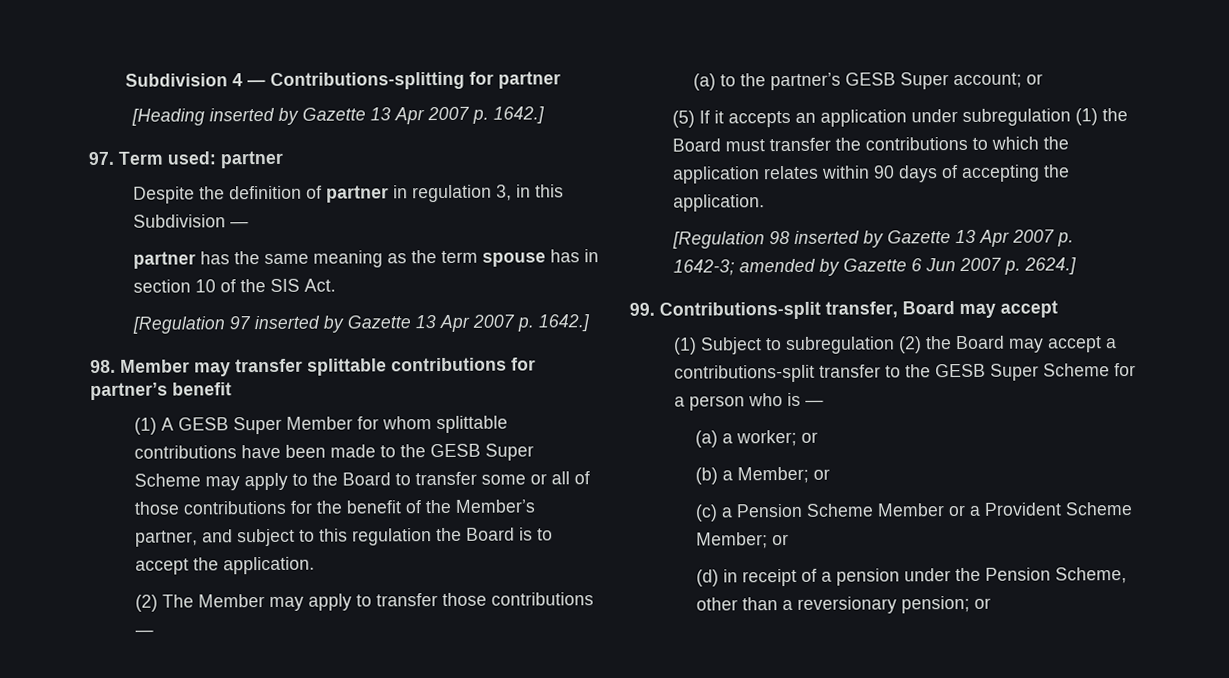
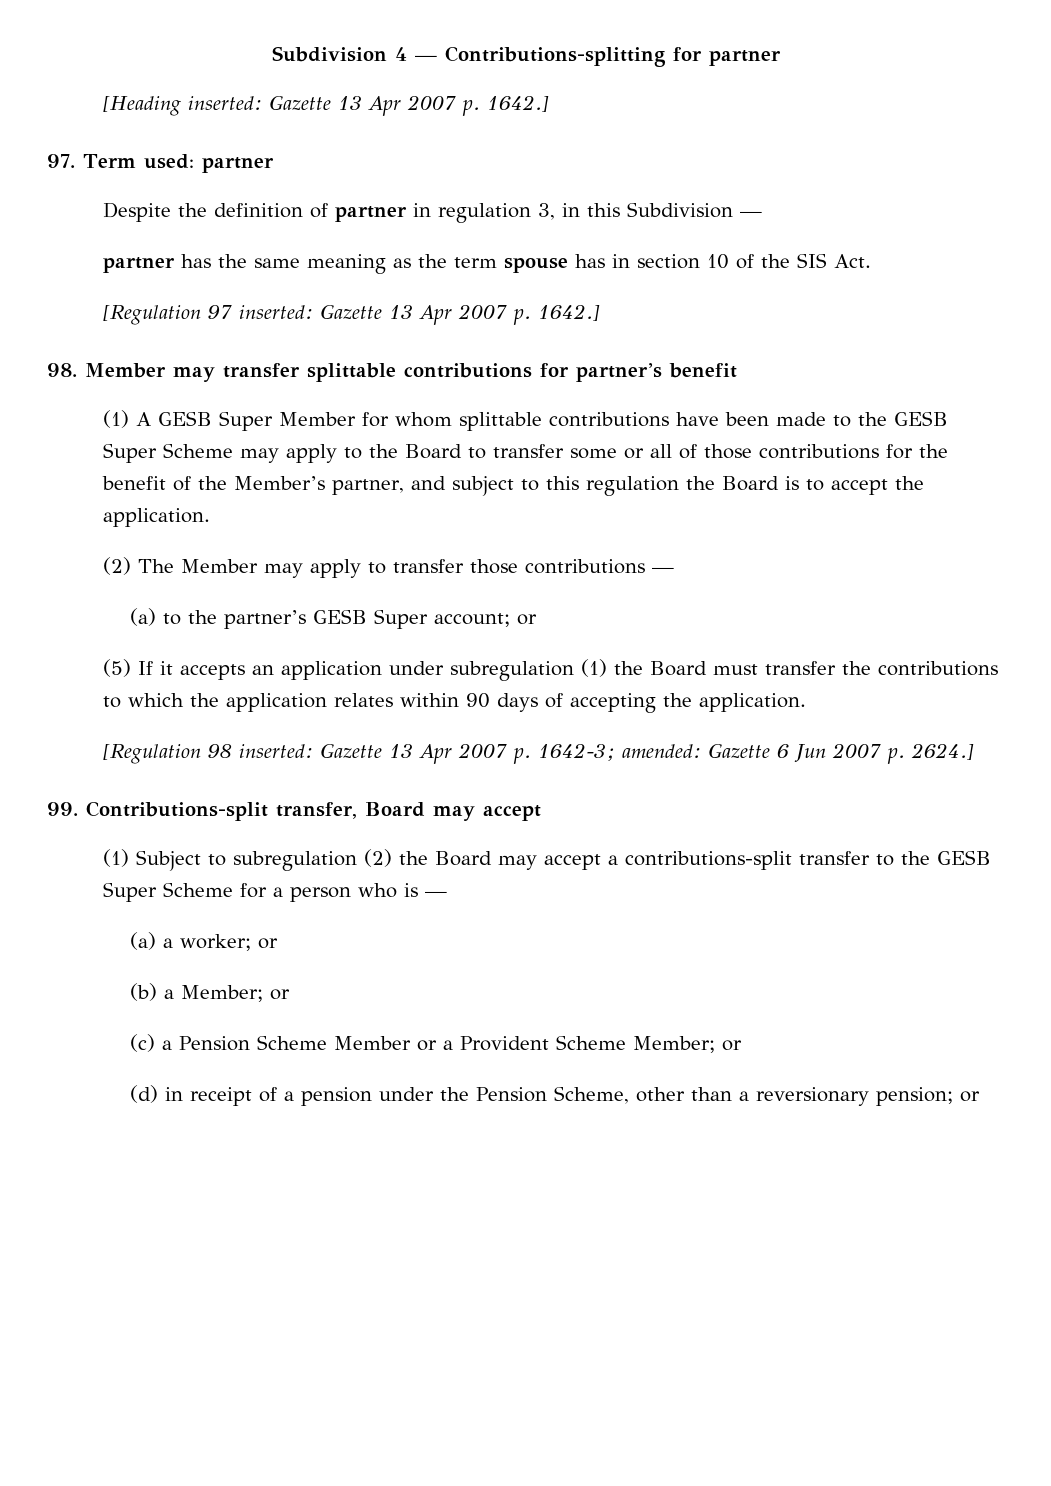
[208,107,299,125] inserted by -> [187,96,262,110] inserted:
[253,315,344,333] inserted by -> [238,305,313,319] inserted:
[793,230,884,248] inserted by -> [238,744,313,758] inserted:
[738,258,840,276] amended by -> [621,744,701,758] amended:

